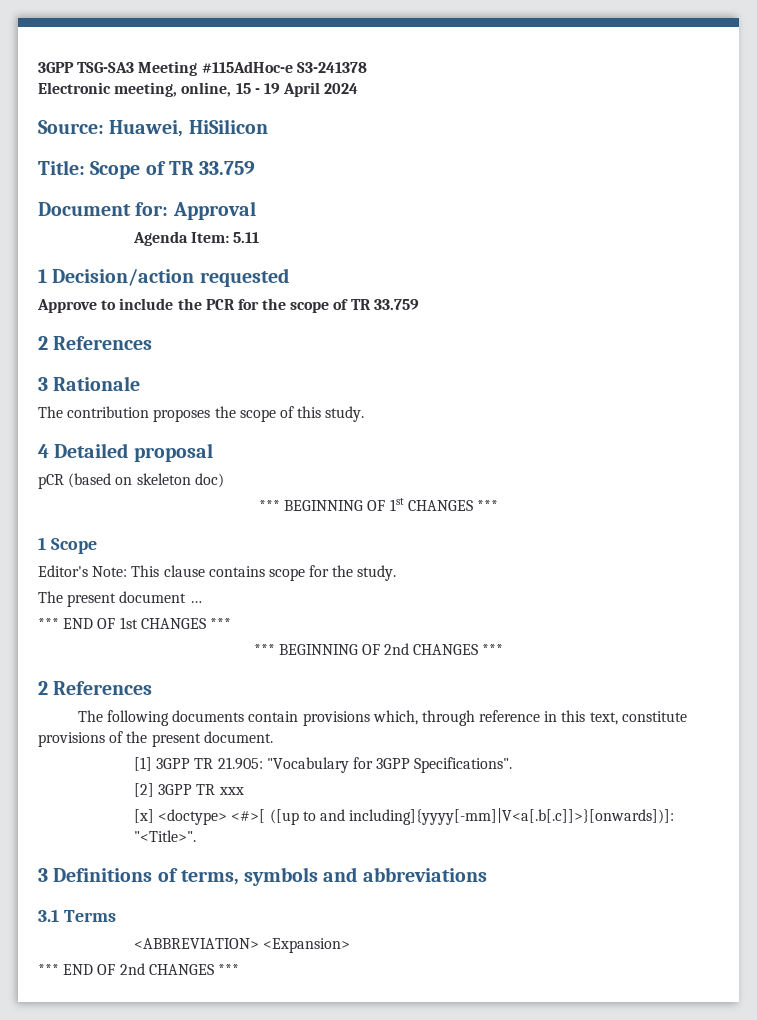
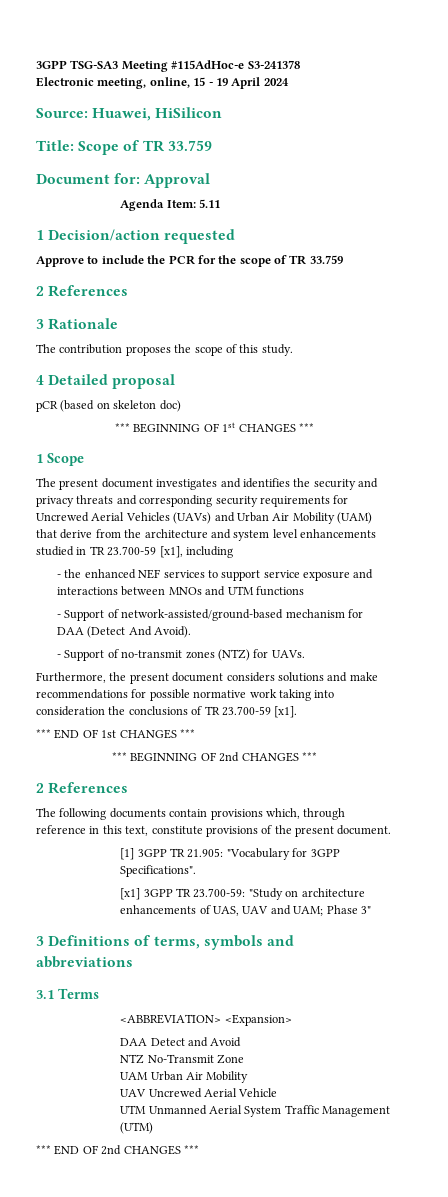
[38,565,397,581] [38,591,202,607] Editor's Note: This clause contains scope for the study. // The present document … -> [36,478,378,490] [36,495,349,507] [36,512,372,524] [36,529,376,541] [36,546,233,558] [57,569,374,581] [57,586,304,596] [57,609,363,621] [57,626,192,638] [57,649,305,661] [36,672,378,684] [36,689,335,701] [36,706,298,718] The present document investigates and identifies the security and privacy threats and corresponding security requirements for Uncrewed Aerial Vehicles (UAVs) and Urban Air Mobility (UAM) that derive from the architecture and system level enhancements studied in TR 23.700-59 [x1], including // - the enhanced NEF services to support service exposure and interactions between MNOs and UTM functions // - Support of network-assisted/ground-based mechanism for DAA (Detect And Avoid). // - Support of no-transmit zones (NTZ) for UAVs. // Furthermore, the present document considers solutions and make recommendations for possible normative work taking into consideration the conclusions of TR 23.700-59 [x1].
[134,783,244,797] [134,808,675,825] [134,830,197,842] [2] 3GPP TR xxx // [x] <doctype> <#>[ ([up to and including]{yyyy[-mm]|V<a[.b[.c]]>}[onwards])]: "<Title>". -> [120,888,365,900] [120,905,371,916] [x1] 3GPP TR 23.700-59: "Study on architecture enhancements of UAS, UAV and UAM; Phase 3"
(351, 945) none -> [120,1037,242,1047] [120,1054,245,1064] [120,1071,249,1083] [120,1088,278,1098] [120,1105,391,1117] [120,1122,154,1134] // DAA Detect and Avoid // NTZ No-Transmit Zone // UAM Urban Air Mobility // UAV Uncrewed Aerial Vehicle // UTM Unmanned Aerial System Traffic Management (UTM)

